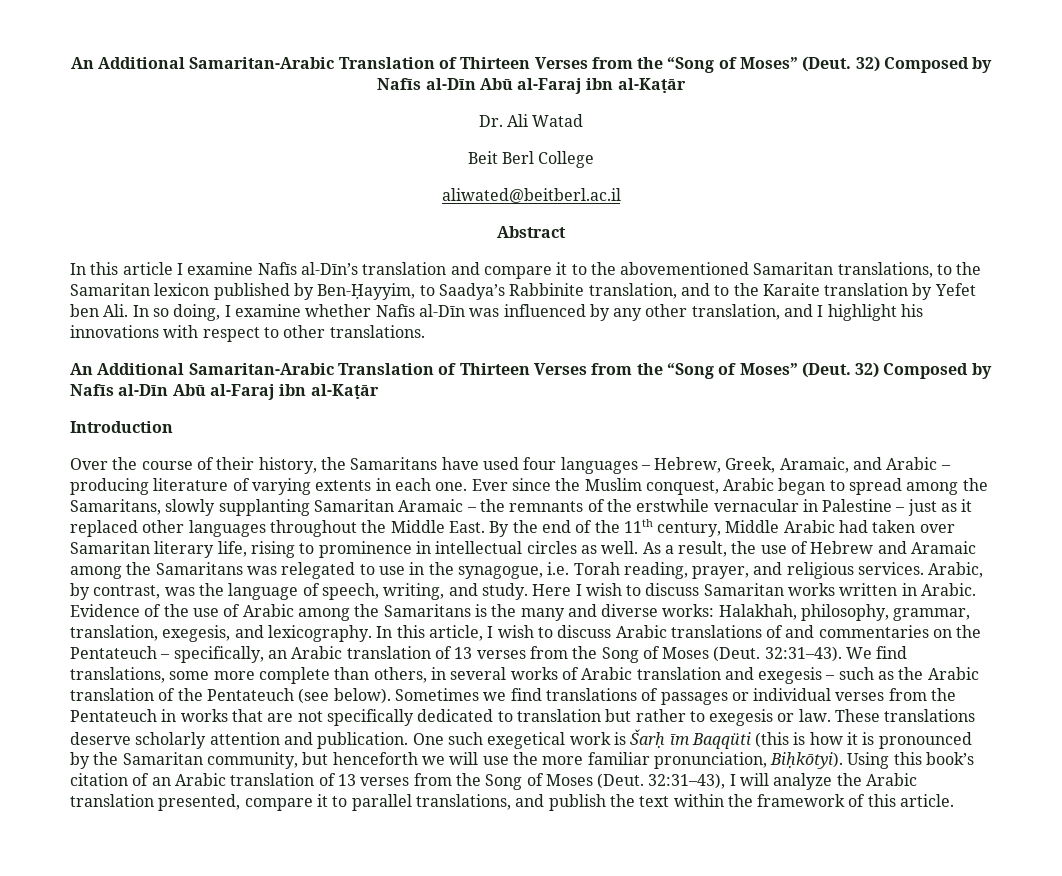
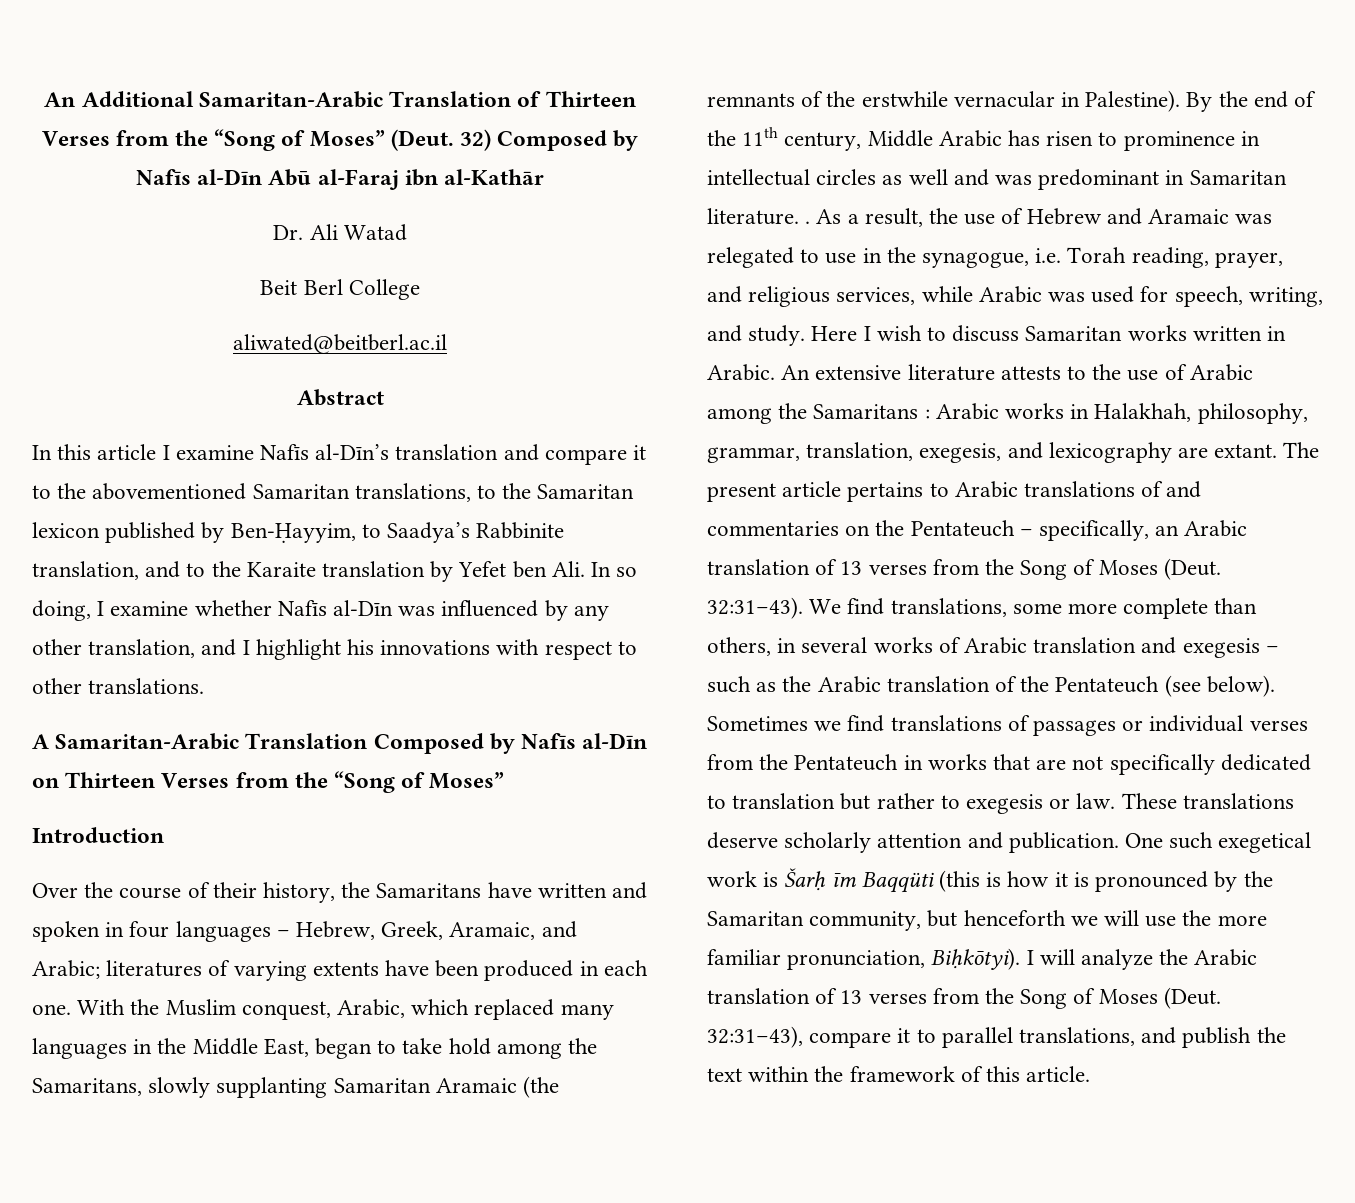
[617,78,686,93] al-Kaṭār -> [444,169,545,185] al-Kathār
[70,362,992,379] [70,384,379,400] An Additional Samaritan-Arabic Translation of Thirteen Verses from the “Song of Moses” (Deut. 32) Composed by Nafīs al-Dīn Abū al-Faraj ibn al-Kaṭār -> [32,733,648,754] [32,771,505,793] A Samaritan-Arabic Translation Composed by Nafīs al-Dīn on Thirteen Verses from the “Song of Moses”
[482,457,519,470] used -> [537,882,648,899] [32,921,125,942] written and spoken in
[886,457,951,470] [70,478,372,495] Arabic – producing literature of varying extents -> [32,960,574,981] Arabic; literatures of varying extents have been produced
[471,478,551,491] Ever since -> [77,999,126,1015] With
[723,478,903,495] Arabic began to spread -> [337,999,614,1020] [32,1038,491,1059] Arabic, which replaced many languages in the Middle East, began to take hold
[466,499,505,512] – the -> [523,1076,560,1098] (the
[822,499,973,516] [70,520,485,537] Palestine – just as it replaced other languages throughout the Middle East. -> [1085,90,1181,112] Palestine).
[839,520,955,533] [70,541,295,558] had taken over Samaritan literary life, rising -> [1008,130,1094,146] has risen
[601,541,639,554] well. -> [908,169,1287,190] [707,208,811,225] well and was predominant in Samaritan literature. .
[70,562,243,579] among the Samaritans -> (1230, 216) none
[858,562,984,578] [70,583,320,600] services. Arabic, by contrast, was the language of -> [836,286,1169,305] services, while Arabic was used for
[70,604,162,617] Evidence of -> [781,364,1087,381] An extensive literature attests to
[474,604,715,621] is the many and diverse works: -> [924,403,1090,420] : Arabic works in
[267,625,612,642] lexicography. In this article, I wish to discuss -> [1048,442,1320,463] [707,481,949,502] lexicography are extant. The present article pertains to
[847,752,975,769] [70,773,171,786] Using this book’s citation of an -> [1026,949,1189,970] I will analyze the
[729,773,918,790] [70,794,241,811] I will analyze the Arabic translation presented, -> (803, 1037) none

